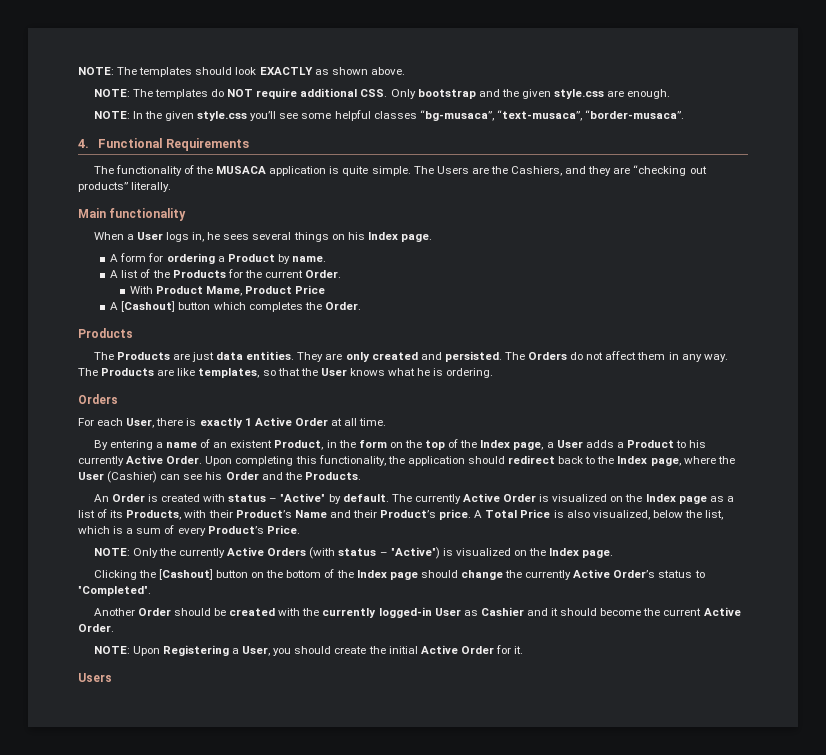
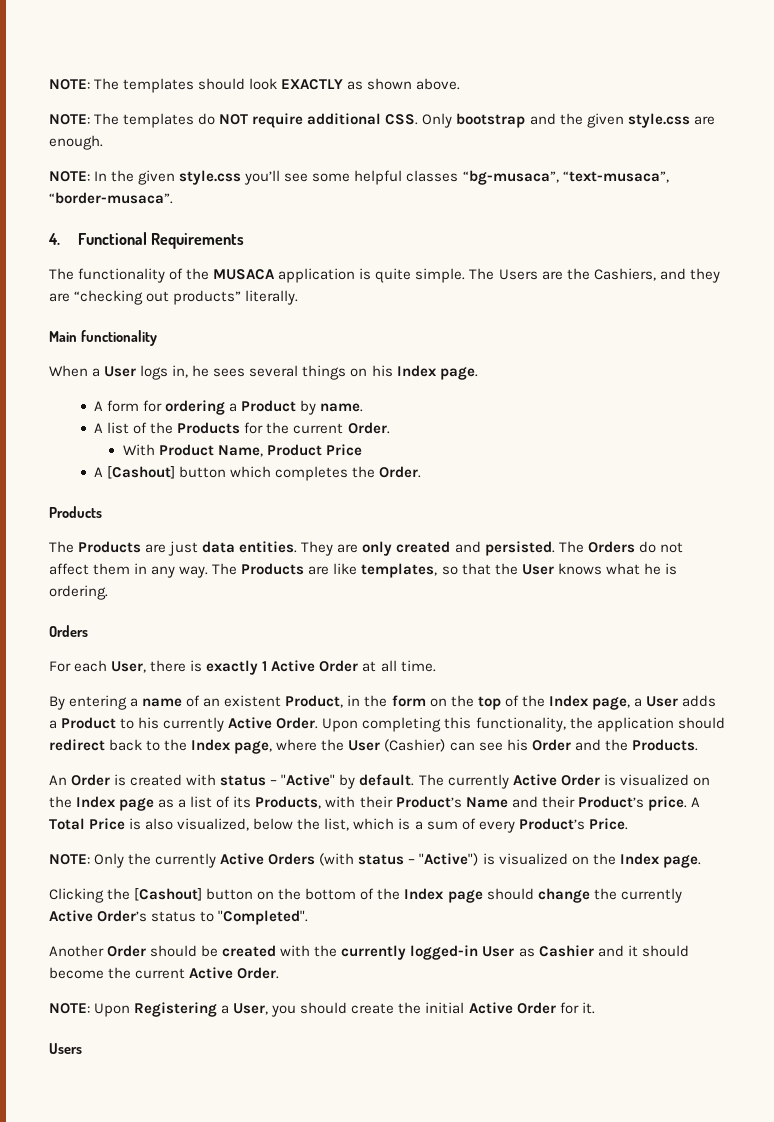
[206,286,243,296] Mame, -> [217,445,263,457] Name,

